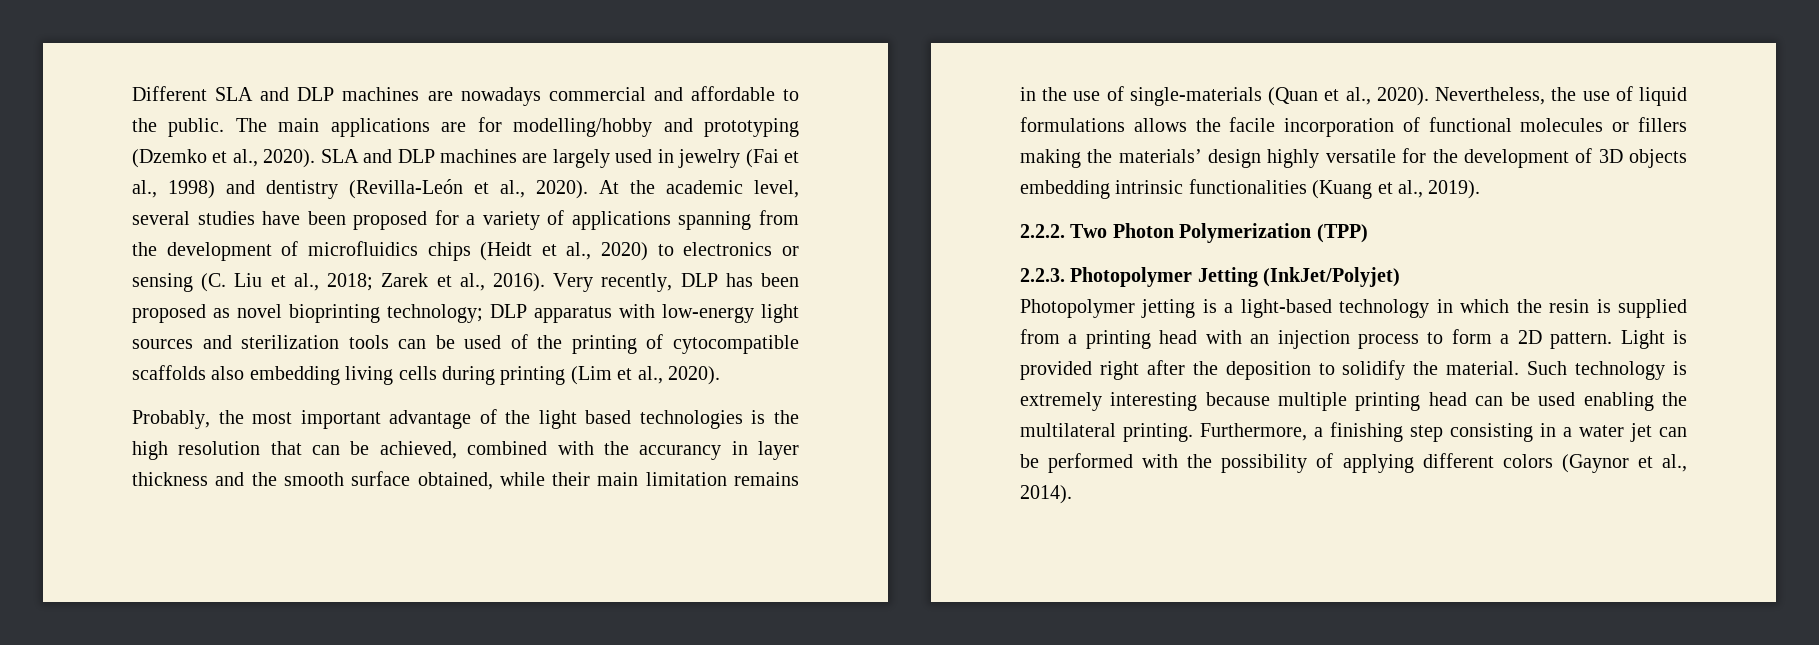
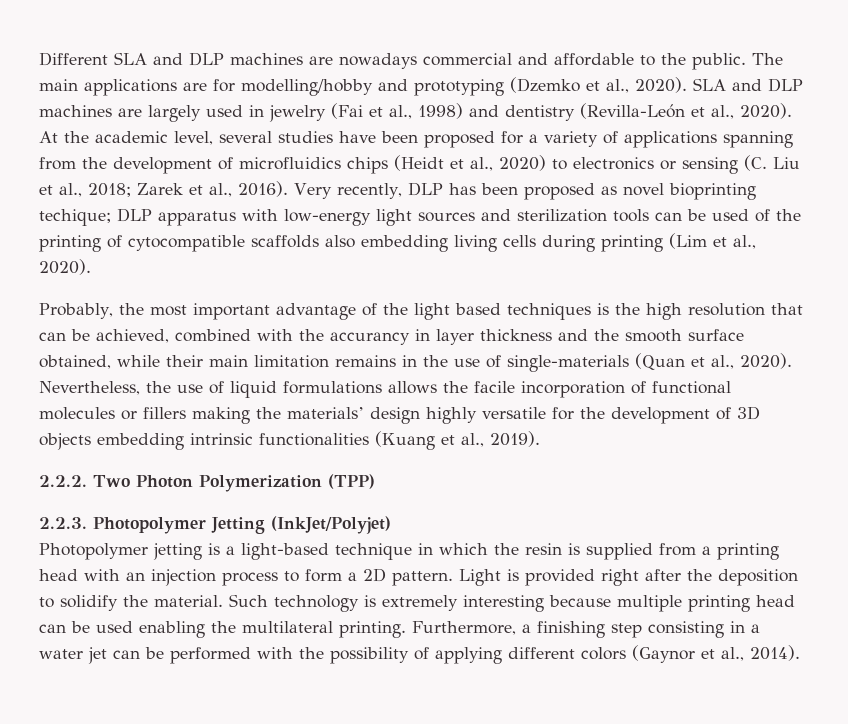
[387,304,483,323] technology; -> [39,209,111,226] techique;
[639,410,743,429] technologies -> [506,303,591,320] techniques
[1339,299,1430,318] technology -> [335,543,412,560] technique

